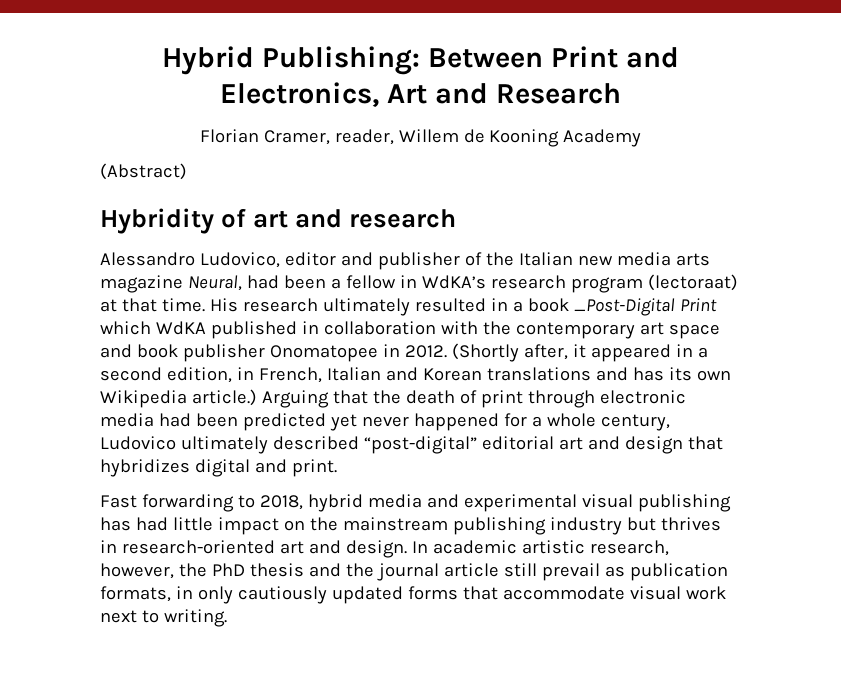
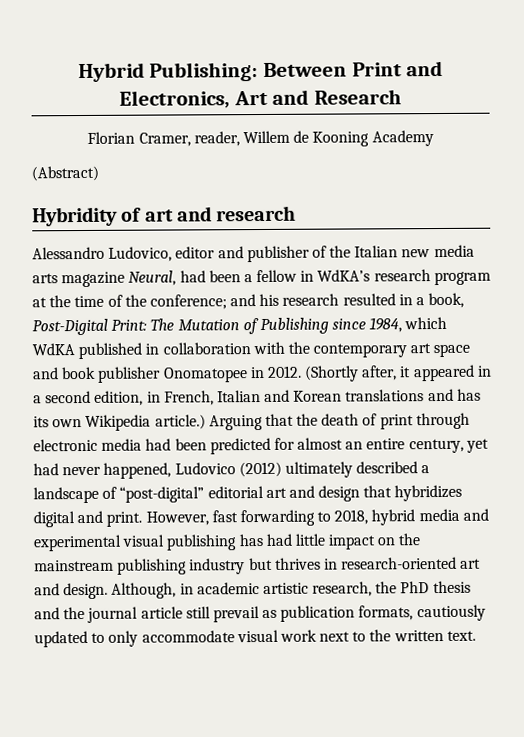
[647,274,738,291] [100,298,717,316] (lectoraat) at that time. His research ultimately resulted in a book _Post-Digital Print -> [32,292,465,310] [32,317,403,336] at the time of the conference; and his research resulted in a book, Post-Digital Print: The Mutation of Publishing since 1984,
[329,413,670,431] [100,436,359,454] yet never happened for a whole century, Ludovico ultimately described -> [273,437,489,454] [33,461,431,479] [33,486,118,504] for almost an entire century, yet had never happened, Ludovico (2012) ultimately described a landscape of
[100,495,137,508] // Fast -> [145,510,238,526] However, fast
[411,541,428,553] In -> [111,582,194,599] Although, in
[100,563,174,579] however, -> (373, 589) none
[175,586,498,604] in only cautiously updated forms that -> [416,604,486,622] [34,630,139,648] cautiously updated to only
[163,609,227,627] writing. -> [369,629,476,642] the written text.

